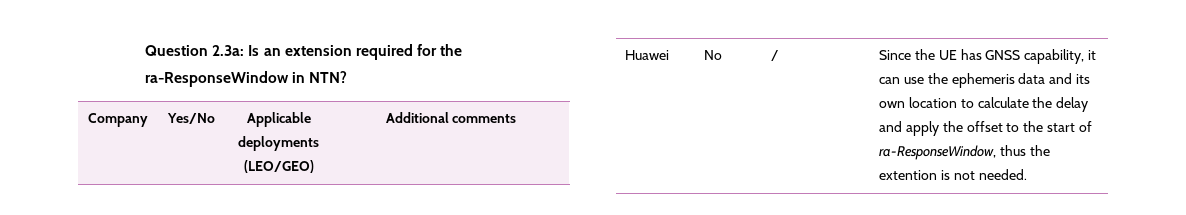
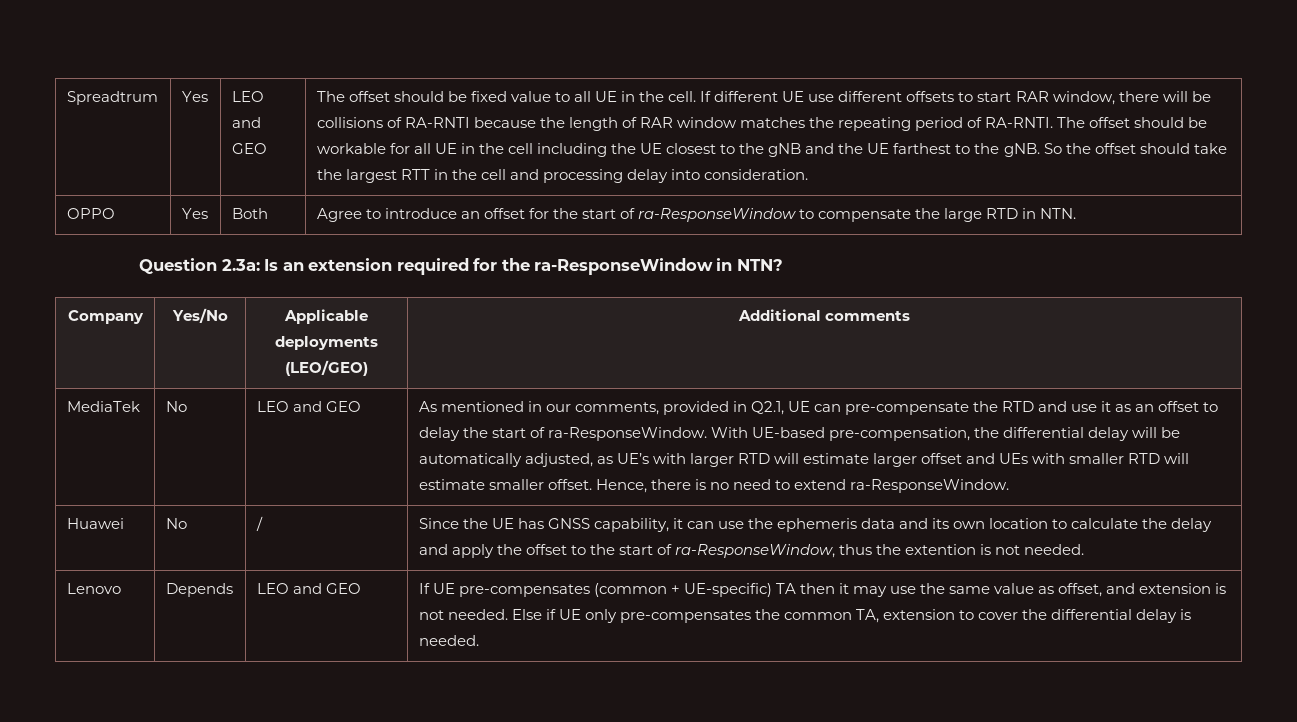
(144, 50) none -> [66,91,158,105] [181,91,208,102] [231,91,264,102] [231,117,261,128] [231,143,267,154] [316,91,1211,105] [316,117,1208,131] [316,143,1227,157] [316,169,809,183] [66,208,115,219] [181,208,208,219] [231,208,268,219] [316,208,1077,222] Spreadtrum | Yes | LEO and GEO | The offset should be fixed value to all UE in the cell. If different UE use different offsets to start RAR window, there will be collisions of RA-RNTI because the length of RAR window matches the repeating period of RA-RNTI. The offset should be workable for all UE in the cell including the UE closest to the gNB and the UE farthest to the gNB. So the offset should take the largest RTT in the cell and processing delay into consideration. // OPPO | Yes | Both | Agree to introduce an offset for the start of ra-ResponseWindow to compensate the large RTD in NTN. //
(517, 118) none -> [66,401,140,412] [165,401,187,412] [256,401,361,412] [418,401,1219,415] [418,427,1181,441] [418,453,1190,467] [418,479,1010,493] // MediaTek | No | LEO and GEO | As mentioned in our comments, provided in Q2.1, UE can pre-compensate the RTD and use it as an offset to delay the start of ra-ResponseWindow. With UE-based pre-compensation, the differential delay will be automatically adjusted, as UE’s with larger RTD will estimate larger offset and UEs with smaller RTD will estimate smaller offset. Hence, there is no need to extend ra-ResponseWindow.
(1027, 174) none -> [66,583,121,594] [165,583,233,597] [256,583,361,594] [418,583,1227,597] [418,609,1192,623] [418,635,479,646] // Lenovo | Depends | LEO and GEO | If UE pre-compensates (common + UE-specific) TA then it may use the same value as offset, and extension is not needed. Else if UE only pre-compensates the common TA, extension to cover the differential delay is needed.

